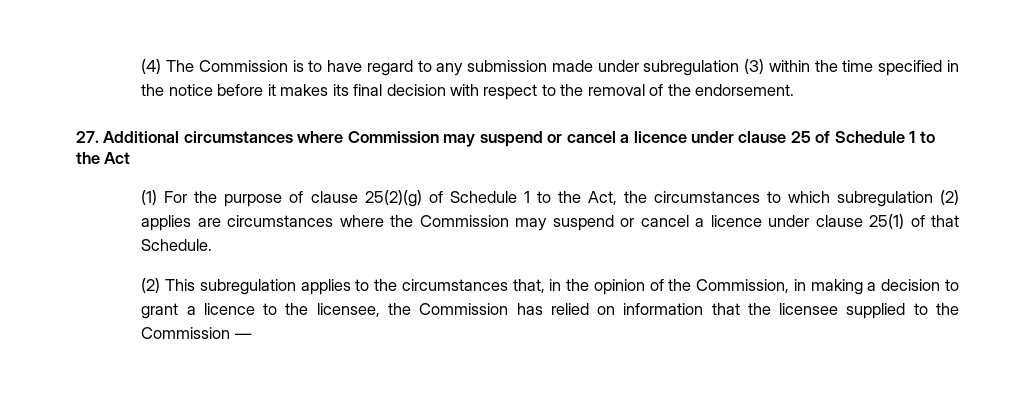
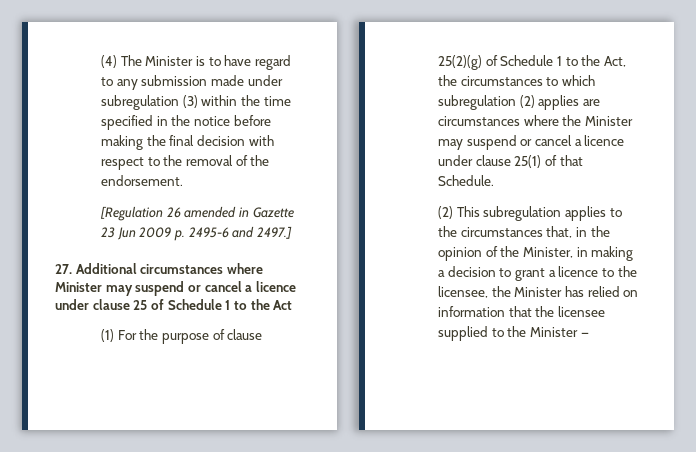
[198,60,288,72] Commission -> [145,56,194,66] Minister
[267,84,349,96] it makes its -> [101,135,166,150] making the
(795, 90) none -> [100,206,294,221] [101,226,293,241] // [Regulation 26 amended in Gazette 23 Jun 2009 p. 2495-6 and 2497.]
[347,131,439,143] Commission -> [55,282,102,292] Minister
[419,215,509,227] Commission -> [585,116,634,126] Minister
[696,279,790,293] Commission, -> [523,247,574,258] Minister,
[419,303,509,315] Commission -> [514,287,563,297] Minister
[141,327,231,339] Commission -> [530,327,579,337] Minister

